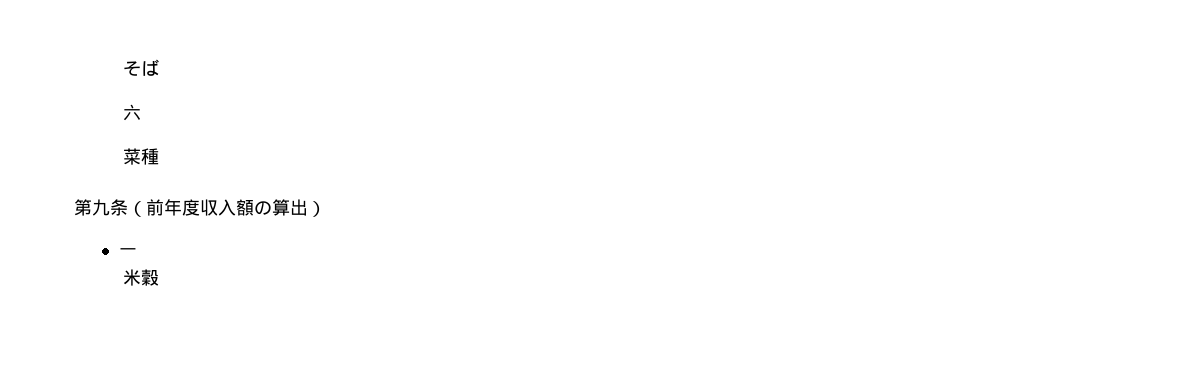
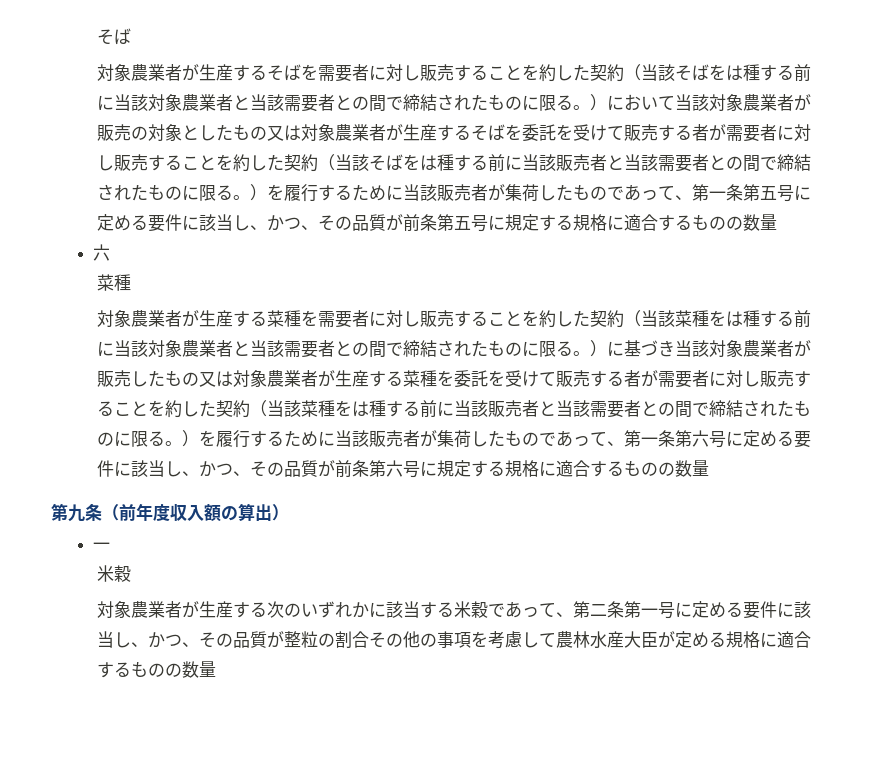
[123,104,142,121] [123,148,160,165] 六 // 菜種 -> [97,64,812,82] [97,94,812,112] [97,124,812,142] [97,154,812,172] [97,184,812,202] [97,214,778,232] [92,244,110,261] [97,274,132,291] [97,310,812,328] [97,340,812,358] [97,370,812,388] [97,400,812,418] [97,430,812,448] [97,460,710,478] 対象農業者が生産するそばを需要者に対し販売することを約した契約（当該そばをは種する前に当該対象農業者と当該需要者との間で締結されたものに限る。）において当該対象農業者が販売の対象としたもの又は対象農業者が生産するそばを委託を受けて販売する者が需要者に対し販売することを約した契約（当該そばをは種する前に当該販売者と当該需要者との間で締結されたものに限る。）を履行するために当該販売者が集荷したものであって、第一条第五号に定める要件に該当し、かつ、その品質が前条第五号に規定する規格に適合するものの数量 // 六 // 菜種 // 対象農業者が生産する菜種を需要者に対し販売することを約した契約（当該菜種をは種する前に当該対象農業者と当該需要者との間で締結されたものに限る。）に基づき当該対象農業者が販売したもの又は対象農業者が生産する菜種を委託を受けて販売する者が需要者に対し販売することを約した契約（当該菜種をは種する前に当該販売者と当該需要者との間で締結されたものに限る。）を履行するために当該販売者が集荷したものであって、第一条第六号に定める要件に該当し、かつ、その品質が前条第六号に規定する規格に適合するものの数量
(160, 277) none -> [97,601,812,619] [97,631,812,649] [97,661,217,678] // 対象農業者が生産する次のいずれかに該当する米穀であって、第二条第一号に定める要件に該当し、かつ、その品質が整粒の割合その他の事項を考慮して農林水産大臣が定める規格に適合するものの数量

